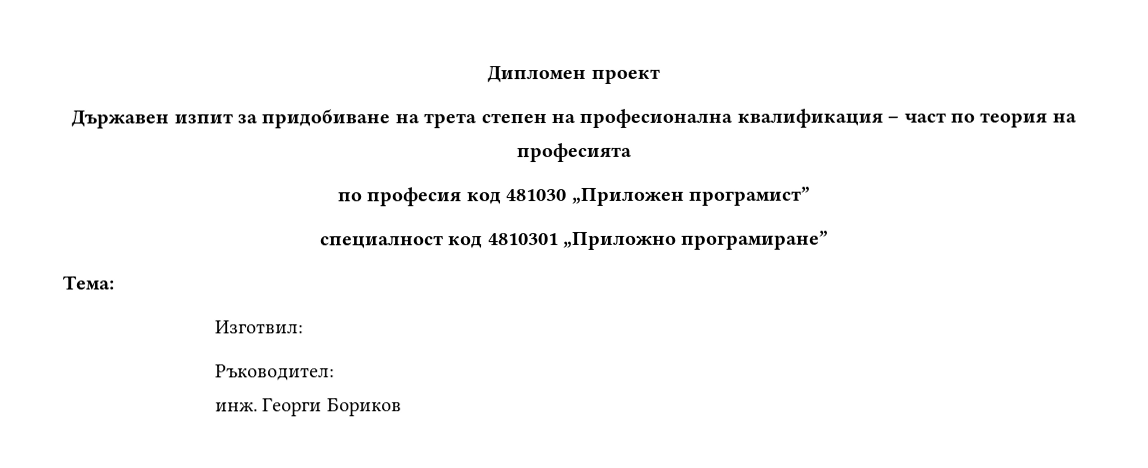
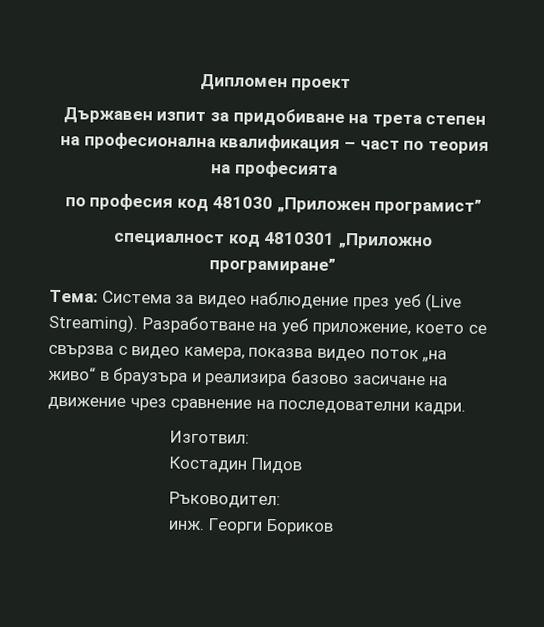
(115, 282) none -> [101,290,463,312] [48,313,487,336] [48,344,448,363] [48,366,449,387] [47,396,466,415] Система за видео наблюдение през уеб (Live Streaming). Разработване на уеб приложение, което се свързва с видео камера, показва видео поток „на живо“ в браузъра и реализира базово засичане на движение чрез сравнение на последователни кадри.
(304, 327) none -> [169,456,303,474] // Костадин Пидов

